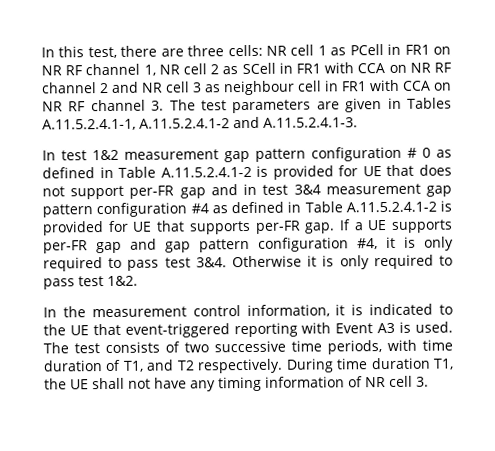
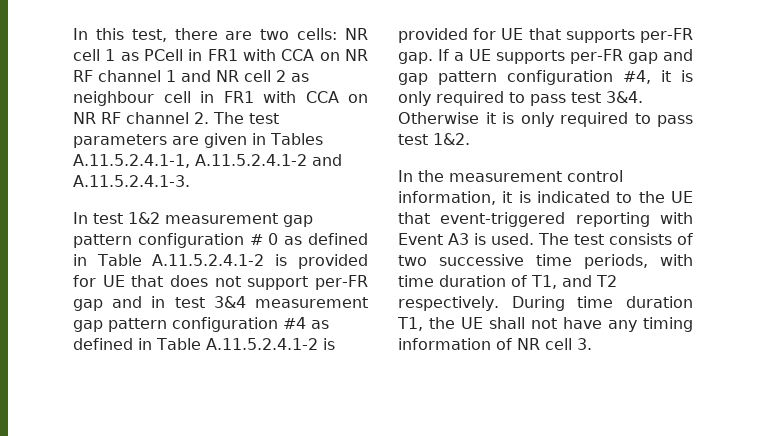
[187,45,225,57] three -> [260,29,290,40] two
[433,46,452,55] [41,62,451,76] [41,82,109,94] on NR RF channel 1, NR cell 2 as SCell in FR1 with CCA on NR RF channel 2 -> [243,49,368,61] [73,70,176,82] with CCA on NR RF channel 1
[192,82,202,93] 3 -> [276,70,286,82] 2
[151,100,165,111] 3. -> [194,112,209,124] 2.

